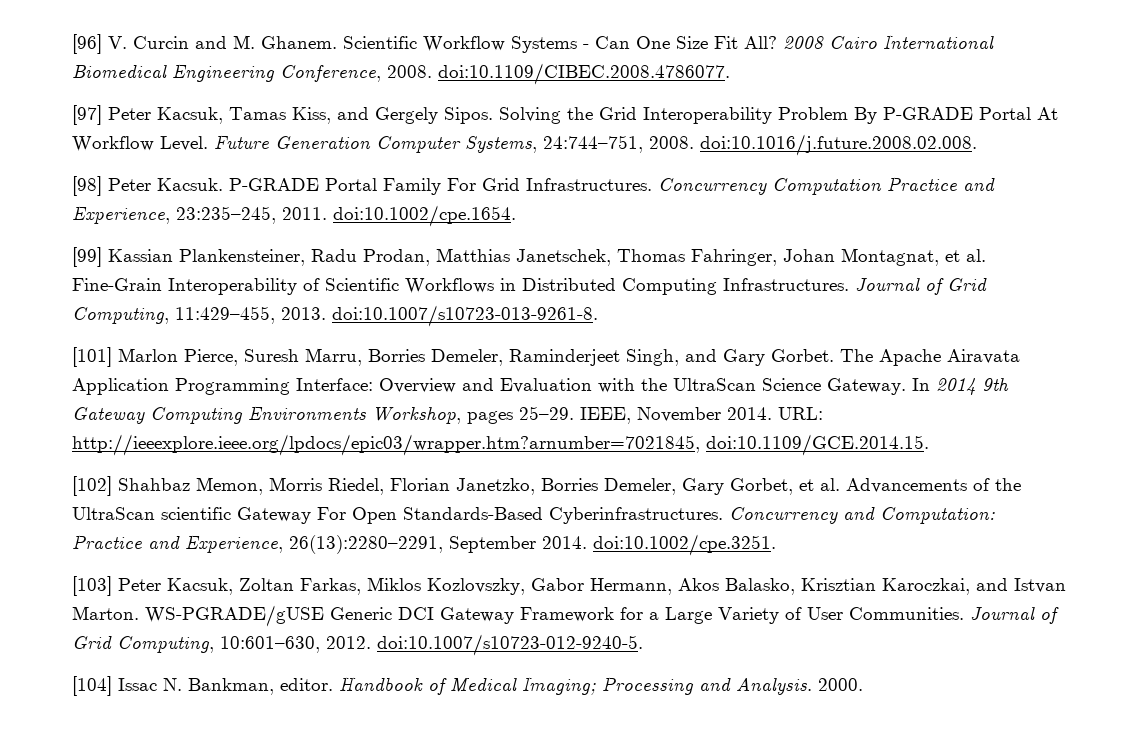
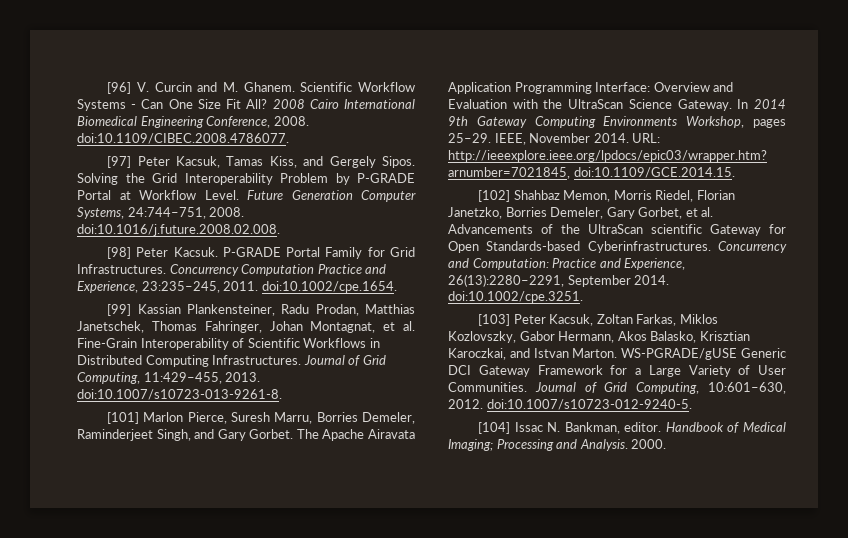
[854,107,1058,124] By P-GRADE Portal At -> [335,173,415,185] [77,190,131,200] by P-GRADE Portal at
[447,178,476,191] For -> [367,247,385,257] for
[317,507,543,524] For Open Standards-Based -> [769,224,786,234] [448,241,581,253] for Open Standards-based

